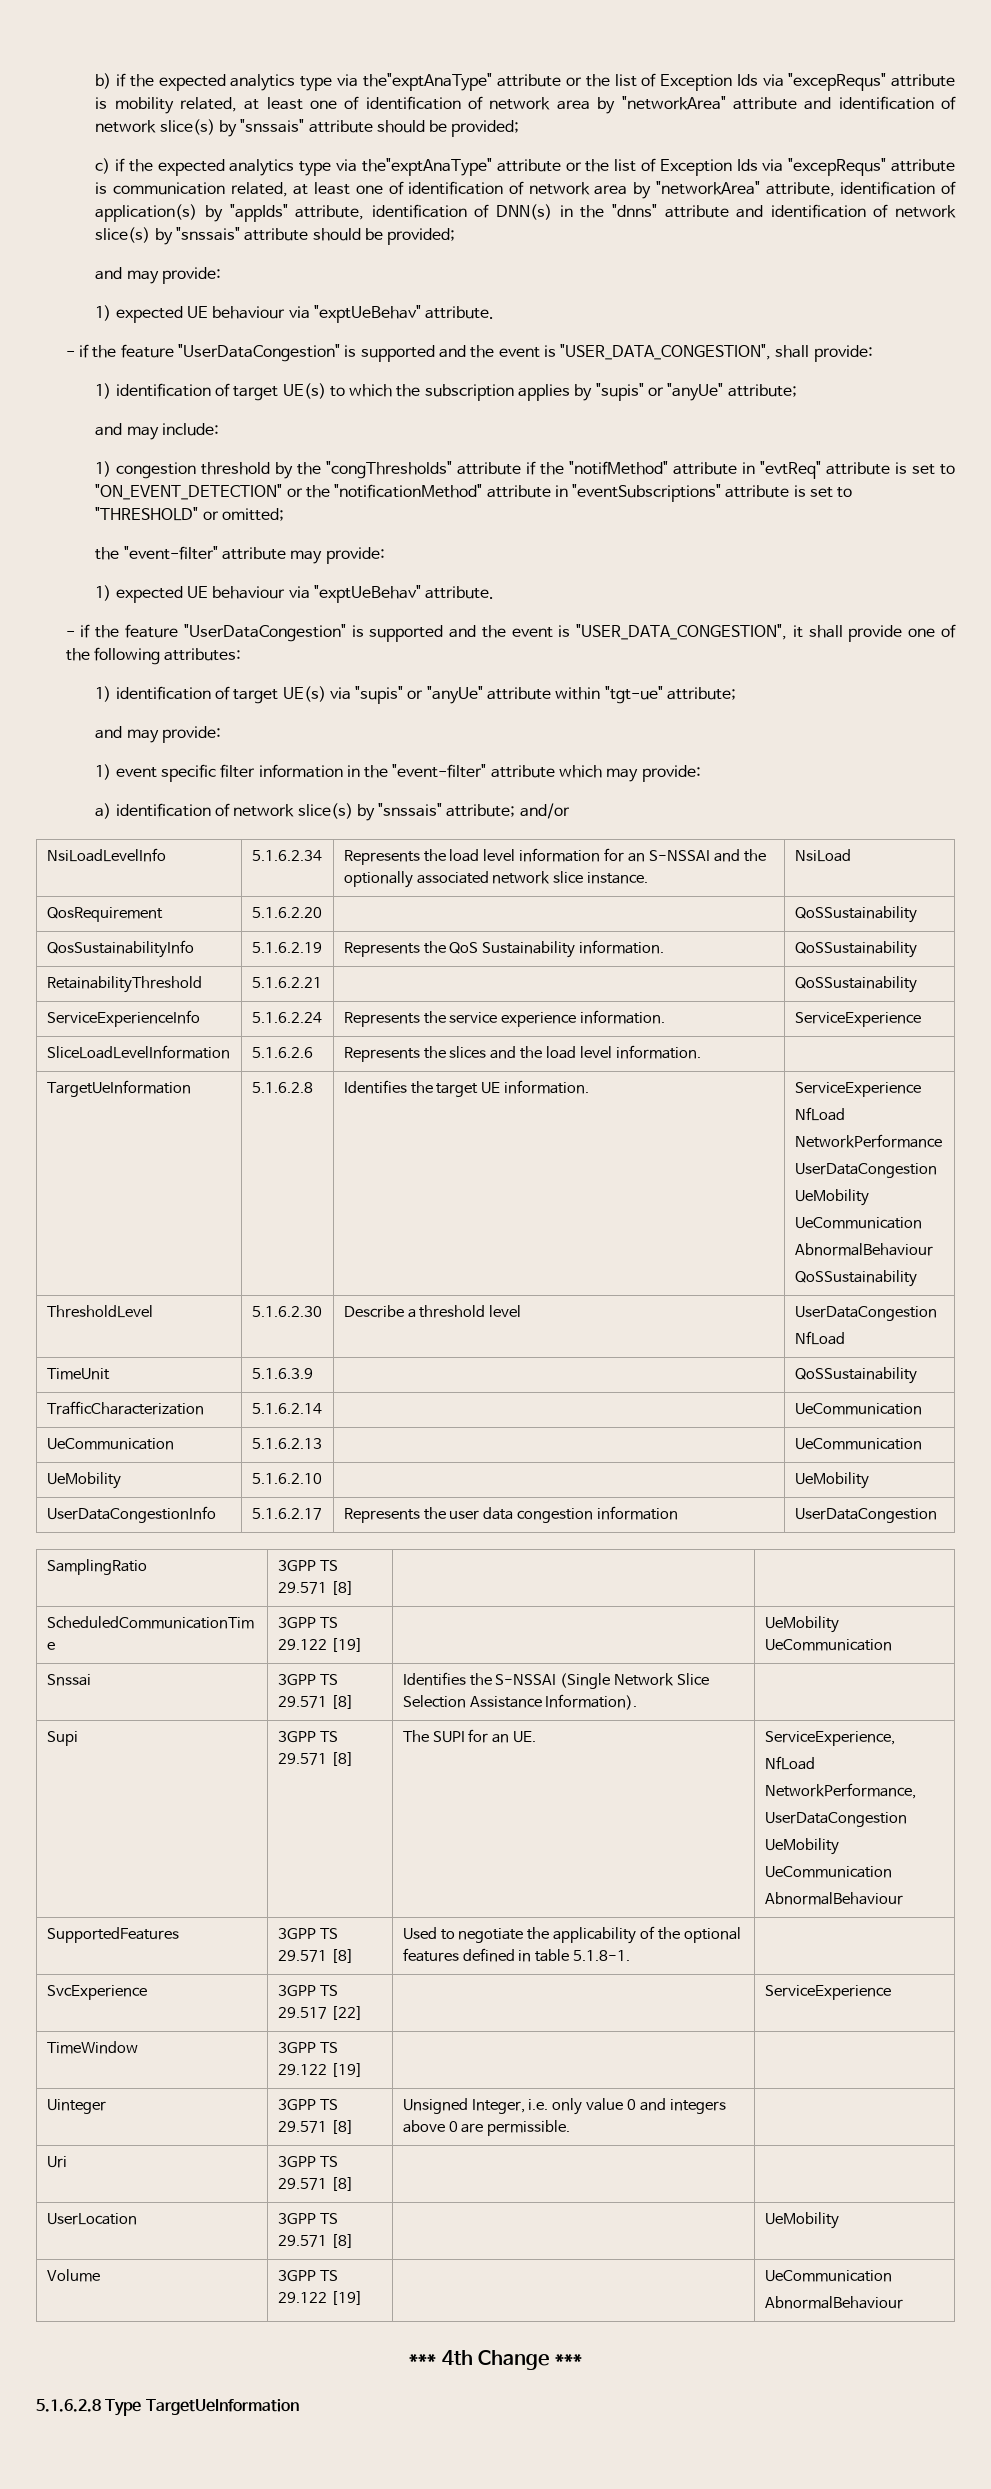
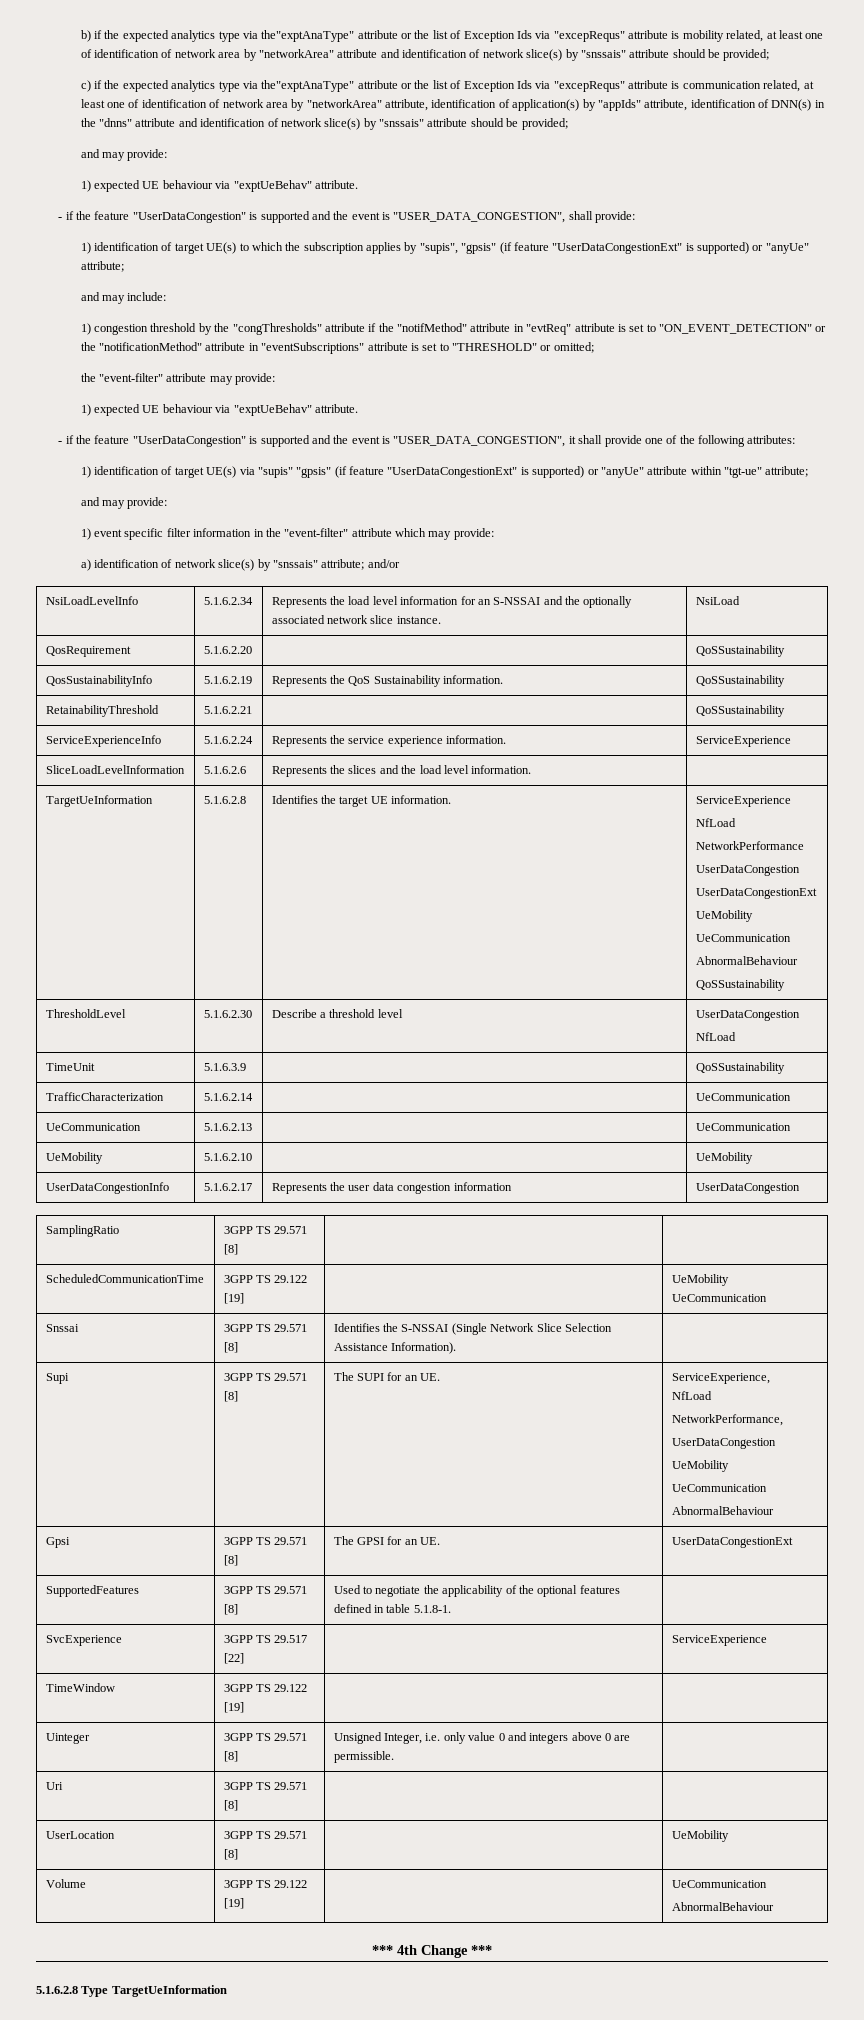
[595,383,644,401] "supis" -> [419,242,750,254] "supis", "gpsis" (if feature "UserDataCongestionExt" is supported)
(404, 695) none -> [296,466,585,478] "gpsis" (if feature "UserDataCongestionExt" is supported)
(937, 1170) none -> [695,888,817,899] // UserDataCongestionExt
(903, 1898) none -> [45,1537,70,1548] [223,1537,308,1545] [223,1555,238,1566] [333,1536,441,1545] [671,1537,793,1548] // Gpsi | 3GPP TS 29.571 [8] | The GPSI for an UE. | UserDataCongestionExt

